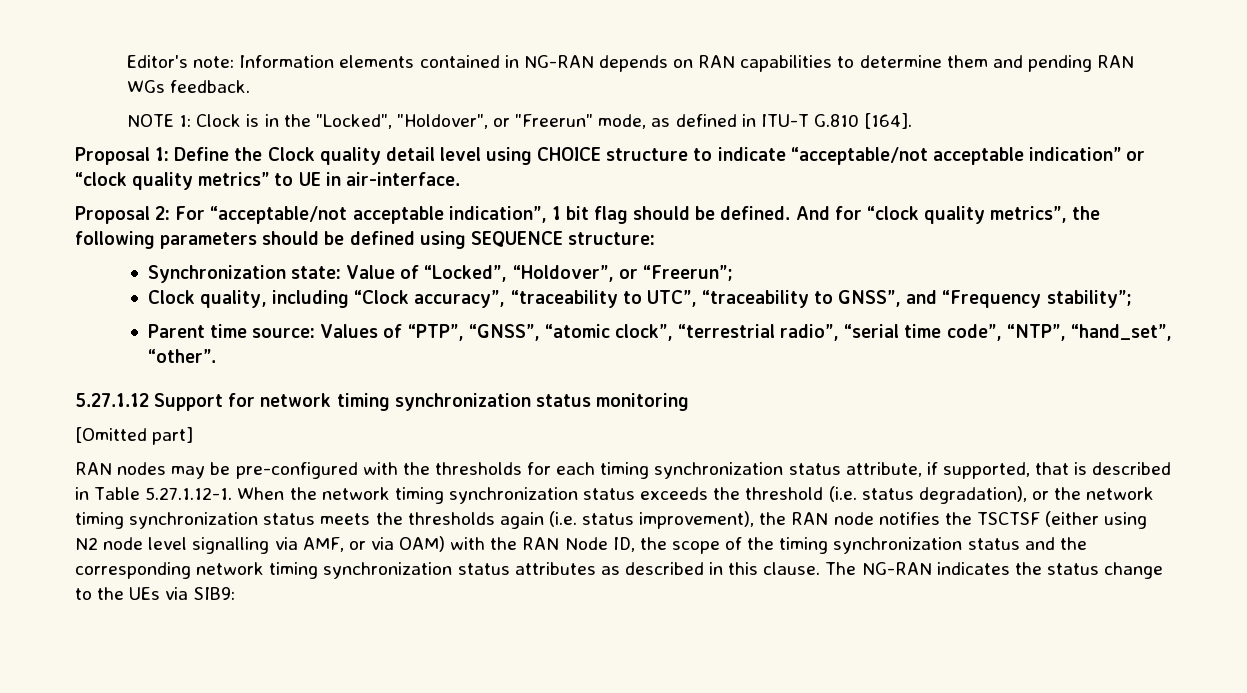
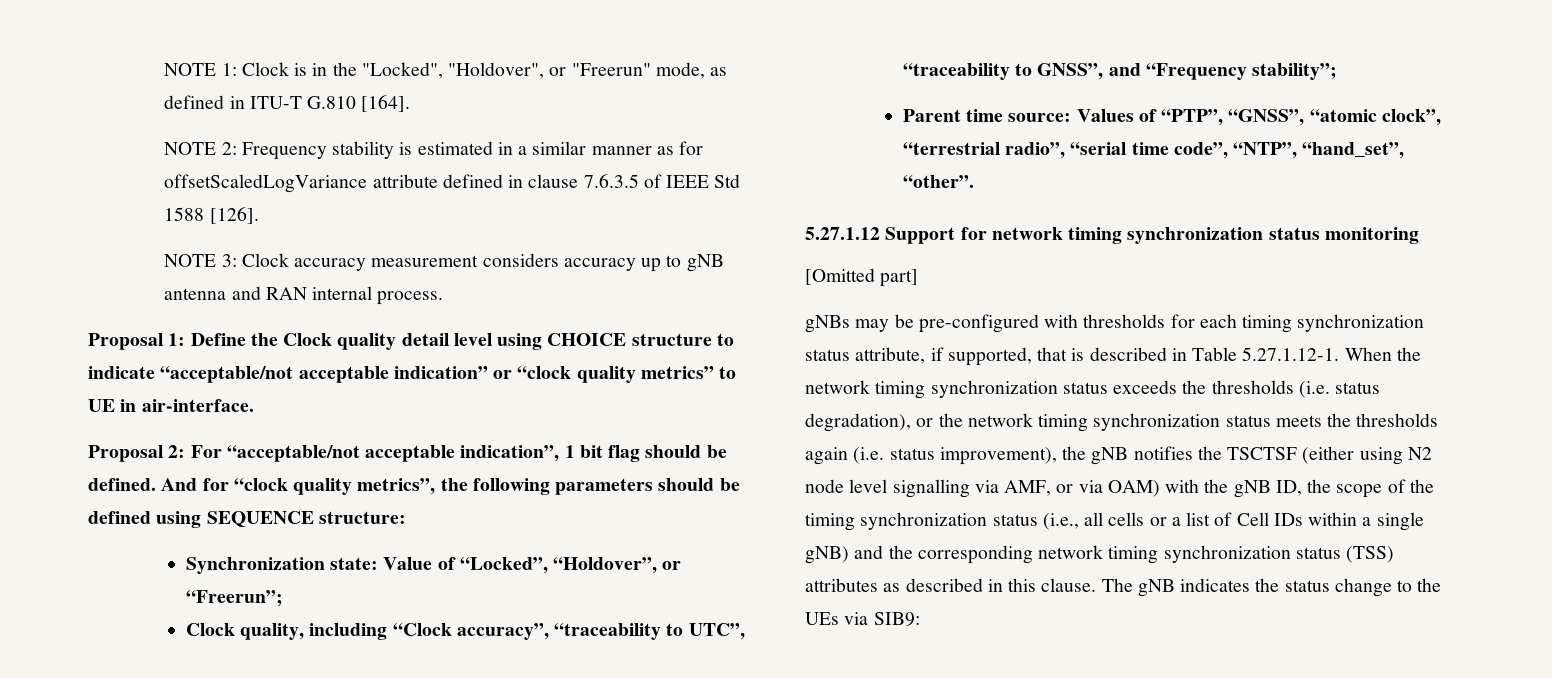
[127,55,1135,72] [127,80,251,93] Editor's note: Information elements contained in NG-RAN depends on RAN capabilities to determine them and pending RAN WGs feedback. // -> (164, 69) none
(913, 121) none -> [164,141,704,160] [164,174,741,193] [164,207,259,224] [164,253,724,272] [164,286,444,305] // NOTE 2: Frequency stability is estimated in a similar manner as for offsetScaledLogVariance attribute defined in clause 7.6.3.5 of IEEE Std 1588 [126]. // NOTE 3: Clock accuracy measurement considers accuracy up to gNB antenna and RAN internal process.
[75,462,167,475] RAN nodes -> [805,315,850,333] gNBs
[402,462,430,475] the -> (1079, 321) none
[745,487,824,500] threshold -> [1211,380,1294,394] thresholds
[791,512,874,525] RAN node -> [1091,447,1129,465] gNB
[522,537,608,550] RAN Node -> [1233,480,1271,498] gNB
(1020, 544) none -> [1042,512,1424,531] [805,546,849,564] (i.e., all cells or a list of Cell IDs within a single gNB)
(510, 569) none -> [1346,546,1395,563] (TSS)
[861,562,932,575] NG-RAN -> [1137,579,1175,597] gNB

